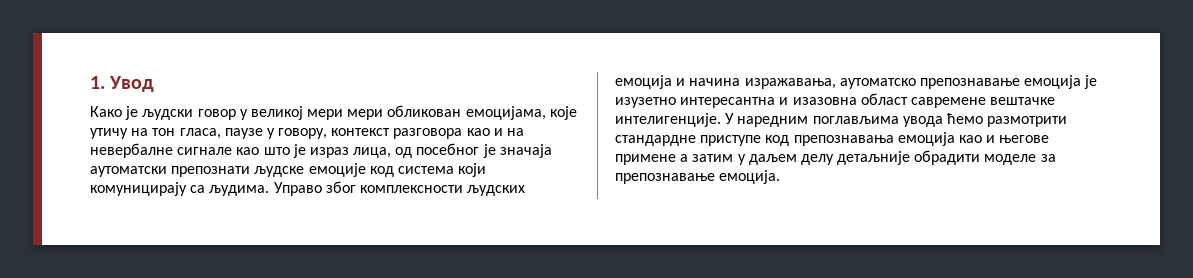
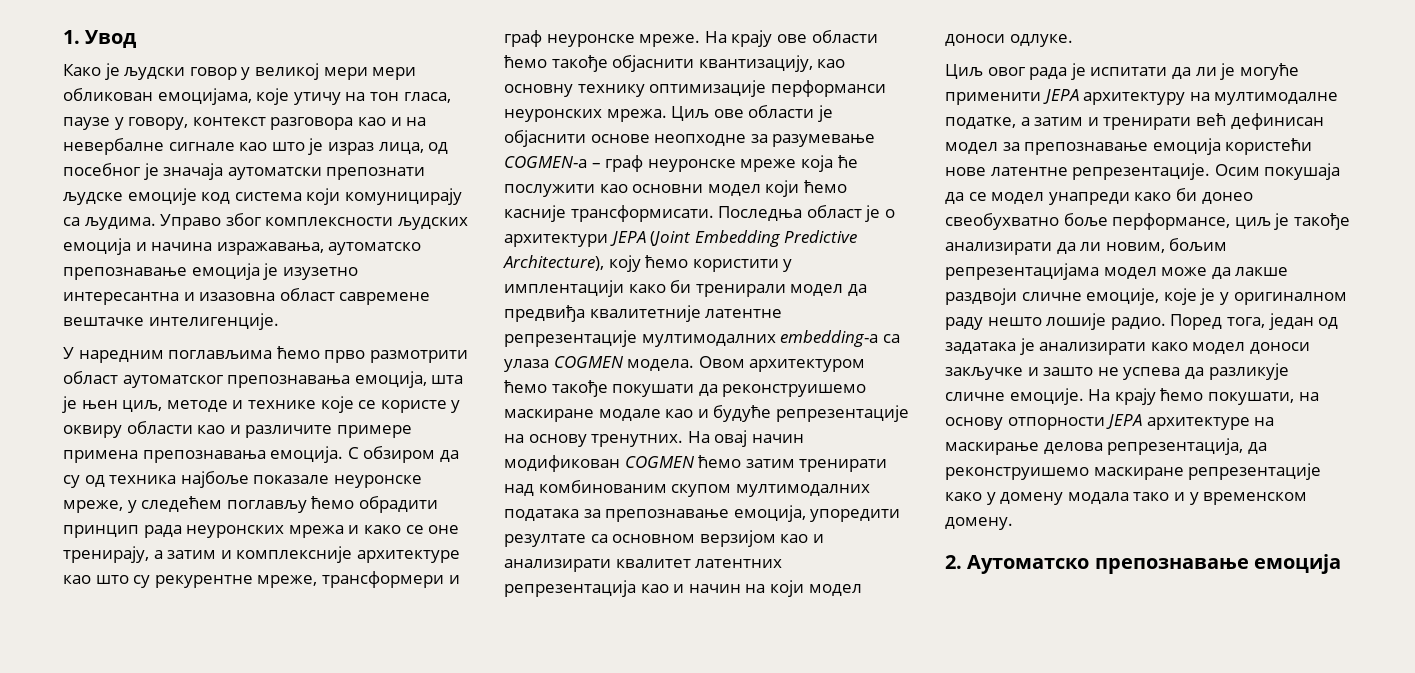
(721, 120) none -> (279, 321) //
[902,113,1068,127] [615,132,1050,146] [615,150,1056,165] [615,170,781,184] увода ћемо размотрити стандардне приступе код препознавања емоција као и његове примене а затим у даљем делу детаљније обрадити моделе за препознавање емоција. -> [276,346,468,363] [63,371,464,388] [62,396,461,413] [63,421,412,438] [63,446,459,463] [63,471,422,488] [63,496,438,513] [63,525,460,538] [63,546,460,563] [63,571,460,588] [504,30,878,47] [504,55,846,72] [504,80,886,97] [504,105,833,122] [504,130,876,147] [504,155,858,172] [504,180,847,197] [504,205,895,222] [504,230,858,247] [503,255,793,272] [504,280,867,297] [504,305,783,322] [504,330,900,347] [504,356,866,372] [504,380,867,397] [504,405,909,422] [504,430,804,447] [504,455,888,472] [504,480,870,497] [504,505,901,522] [504,530,824,547] [504,559,783,572] [504,580,862,597] [945,34,1073,47] [945,63,1299,80] [945,89,1339,105] [945,113,1324,130] [945,138,1313,155] [945,163,1341,180] [945,188,1253,205] [945,213,1350,230] [945,238,1228,255] [945,263,1289,280] [945,288,1347,305] [945,313,1339,330] [945,338,1310,355] [945,363,1289,380] [945,388,1319,405] [945,414,1275,430] [945,438,1267,455] [945,463,1322,480] [945,492,1308,505] [945,517,1013,530] [945,554,1341,574] ћемо прво размотрити област аутоматског препознавања емоција, шта је њен циљ, методе и технике које се користе у оквиру области као и различите примере примена препознавања емоција. С обзиром да су од техника најбоље показале неуронске мреже, у следећем поглављу ћемо обрадити принцип рада неуронских мрежа и како се оне тренирају, а затим и комплексније архитектуре као што су рекурентне мреже, трансформери и граф неуронске мреже. На крају ове области ћемо такође објаснити квантизацију, као основну технику оптимизације перформанси неуронских мрежа. Циљ ове области је објаснити основе неопходне за разумевање COGMEN-а – граф неуронске мреже која ће послужити као основни модел који ћемо касније трансформисати. Последња област је о архитектури JEPA (Joint Embedding Predictive Architecture), коју ћемо користити у имплентацији како би тренирали модел да предвиђа квалитетније латентне репрезентације мултимодалних embedding-а са улаза COGMEN модела. Овом архитектуром ћемо такође покушати да реконструишемо маскиране модале као и будуће репрезентације на основу тренутних. На овај начин модификован COGMEN ћемо затим тренирати над комбинованим скупом мултимодалних података за препознавање емоција, упоредити резултате са основном верзијом као и анализирати квалитет латентних репрезентација као и начин на који модел доноси одлуке. // Циљ овог рада је испитати да ли је могуће применити JEPA архитектуру на мултимодалне податке, а затим и тренирати већ дефинисан модел за препознавање емоција користећи нове латентне репрезентације. Осим покушаја да се модел унапреди како би донео свеобухватно боље перформансе, циљ је такође анализирати да ли новим, бољим репрезентацијама модел може да лакше раздвоји сличне емоције, које је у оригиналном раду нешто лошије радио. Поред тога, један од задатака је анализирати како модел доноси закључке и зашто не успева да разликује сличне емоције. На крају ћемо покушати, на основу отпорности JEPA архитектуре на маскирање делова репрезентација, да реконструишемо маскиране репрезентације како у домену модала тако и у временском домену. // 2. Аутоматско препознавање емоција

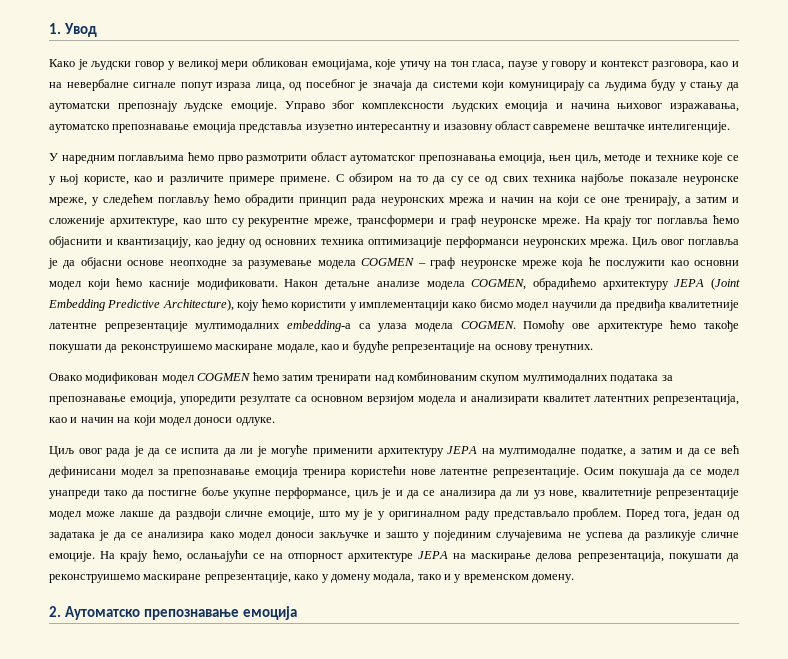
[372,67,417,80] мери -> (249, 65) none
[128,117,354,130] говору, контекст разговора -> [551,61,707,70] говору и контекст разговора,
[239,138,374,155] као што је израз -> [180,82,252,91] попут израза
[227,167,426,180] [63,188,462,205] [63,217,156,230] аутоматски препознати људске емоције код система који комуницирају са људима. -> [416,79,739,91] [49,101,277,112] да системи који комуницирају са људима буду у стању да аутоматски препознају људске емоције.
(213, 246) none -> [617,103,663,109] њиховог
[263,263,358,280] [63,292,276,305] је изузетно интересантна и изазовна -> [239,124,493,133] представља изузетно интересантну и изазовну
[431,375,464,384] [62,396,77,413] шта је -> (546, 158) none
[380,400,461,413] [63,421,412,438] [63,446,459,463] [63,475,105,488] користе у оквиру области као и различите примере примена препознавања емоција. С обзиром да су од -> [49,173,529,185] у њој користе, као и различите примере примене. С обзиром на то да су се од свих
[363,525,401,534] како -> [501,195,579,206] начин на који
[236,546,460,563] комплексније архитектуре -> [49,216,178,227] сложеније архитектуре,
[776,30,878,43] [504,55,846,72] [504,84,645,97] ове области ћемо такође објаснити квантизацију, као основну технику -> [636,215,739,224] [49,236,364,248] тог поглавља ћемо објаснити и квантизацију, као једну од основних техника
[713,105,833,122] [504,130,586,147] ове области је објаснити -> [660,239,739,245] [48,257,122,269] овог поглавља је да објасни
[504,156,587,168] COGMEN-а -> [317,258,415,269] модела COGMEN
[570,205,895,222] [504,234,608,247] трансформисати. Последња област је о архитектури -> [196,278,669,290] модификовати. Након детаљне анализе модела COGMEN, обрадићемо архитектуру
[504,280,844,297] имплентацији како би тренирали модел -> [359,299,597,311] имплементацији како бисмо модел научили
[553,356,866,372] COGMEN модела. Овом архитектуром -> [415,320,663,332] модела COGMEN. Помоћу ове архитектуре
[598,409,661,421] модале -> [276,344,318,353] модале,
[687,430,804,447] [504,455,620,472] На овај начин модификован -> [49,372,194,384] // Овако модификован модел
[780,534,809,543] као -> [418,396,456,405] модела
[504,580,636,597] репрезентација -> [653,394,739,405] репрезентација,
[1090,67,1168,76] испитати -> [148,448,220,457] да се испита
[1042,89,1186,105] JEPA архитектуру -> [377,446,478,457] архитектуру JEPA
[1103,113,1324,130] тренирати већ дефинисан -> [687,445,740,457] [49,466,116,478] да се већ дефинисани
(1221, 146) none -> [302,469,346,478] тренира
[1134,188,1253,204] [945,213,1350,230] [945,238,1228,255] [945,263,1289,280] како би донео свеобухватно боље перформансе, циљ је такође анализирати да ли новим, бољим репрезентацијама модел може да лакше -> [104,487,740,499] [49,511,171,520] тако да постигне боље укупне перформансе, циљ је и да се анализира да ли уз нове, квалитетније репрезентације модел може лакше да
[1163,288,1197,305] које -> [319,511,361,520] што му
[987,313,1166,330] нешто лошије радио. -> [493,508,622,520] представљало проблем.
[1039,342,1147,355] анализирати -> [114,532,205,541] да се анализира
(1094, 371) none -> [423,530,563,541] у појединим случајевима
[1160,388,1319,405] [945,414,1250,430] ћемо покушати, на основу отпорности JEPA архитектуре -> [152,550,448,562] ћемо, ослањајући се на отпорност архитектуре JEPA
[1247,442,1267,454] [945,463,1322,480] да реконструишемо маскиране репрезентације -> [668,553,739,562] [49,572,291,583] покушати да реконструишемо маскиране репрезентације,
[1067,492,1129,504] модала -> [373,574,415,583] модала,

